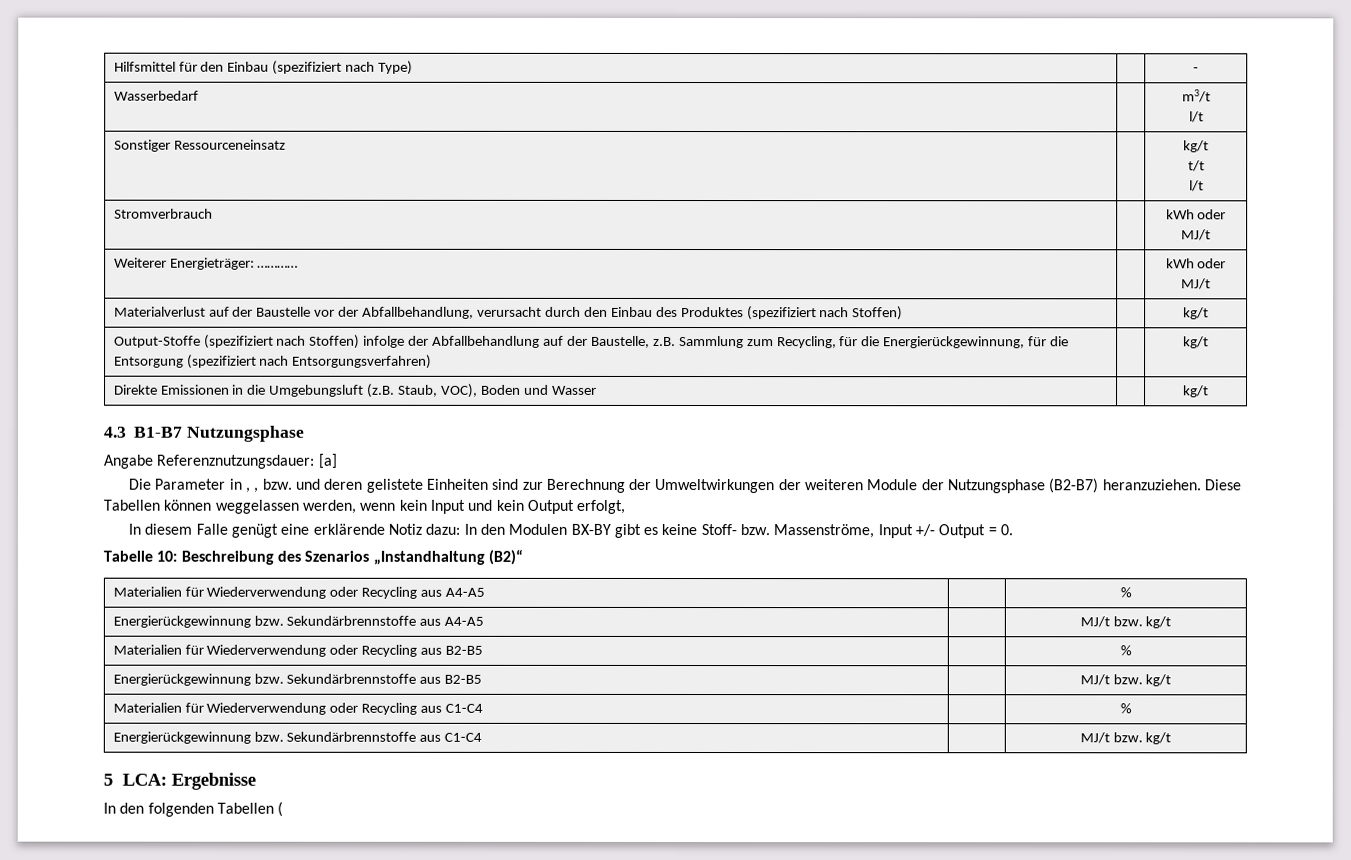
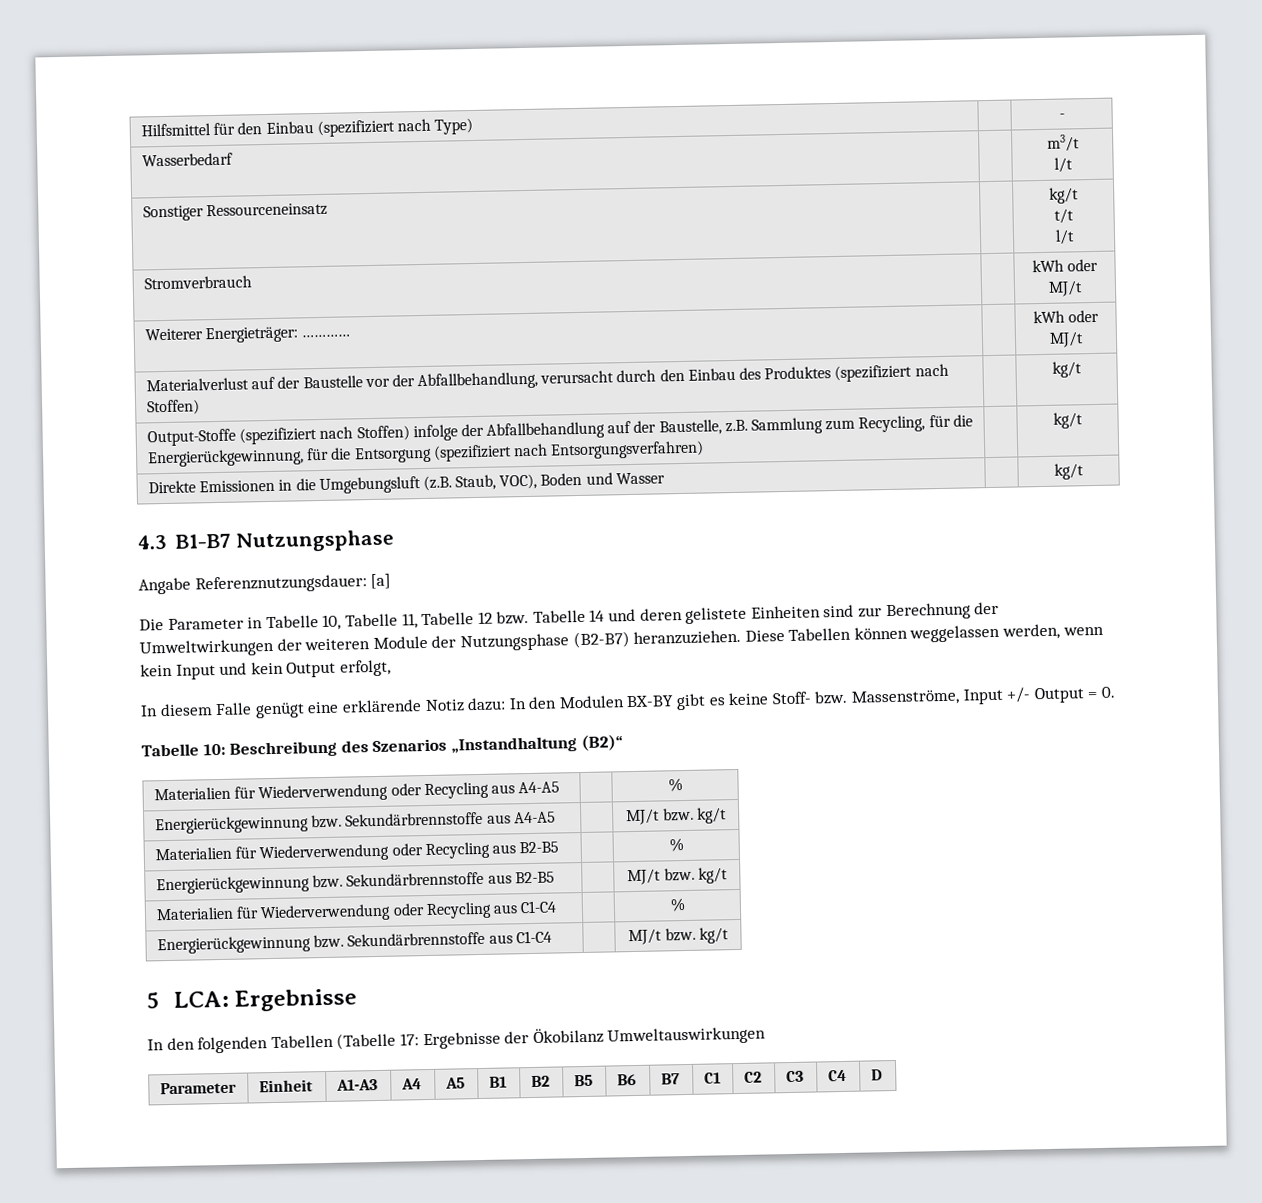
[244,478,292,493] , , bzw. -> [265,609,606,630] Tabelle 10, Tabelle 11, Tabelle 12 bzw. Tabelle 14
[277,801,284,817] ( -> [336,1026,767,1050] [159,1081,237,1095] [258,1079,313,1093] [335,1079,378,1091] [400,1078,422,1090] [444,1077,465,1089] [488,1076,507,1088] [530,1075,550,1088] [573,1074,593,1087] [616,1073,637,1086] [660,1073,680,1085] [703,1072,721,1084] [743,1071,762,1083] [785,1070,804,1083] [827,1069,847,1082] [870,1069,883,1081] (Tabelle 17: Ergebnisse der Ökobilanz Umweltauswirkungen // Parameter | Einheit | A1-A3 | A4 | A5 | B1 | B2 | B5 | B6 | B7 | C1 | C2 | C3 | C4 | D

